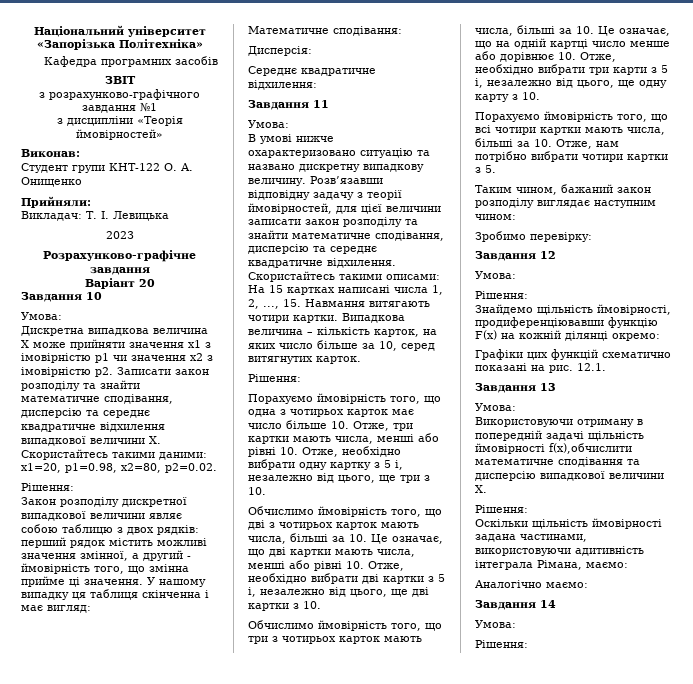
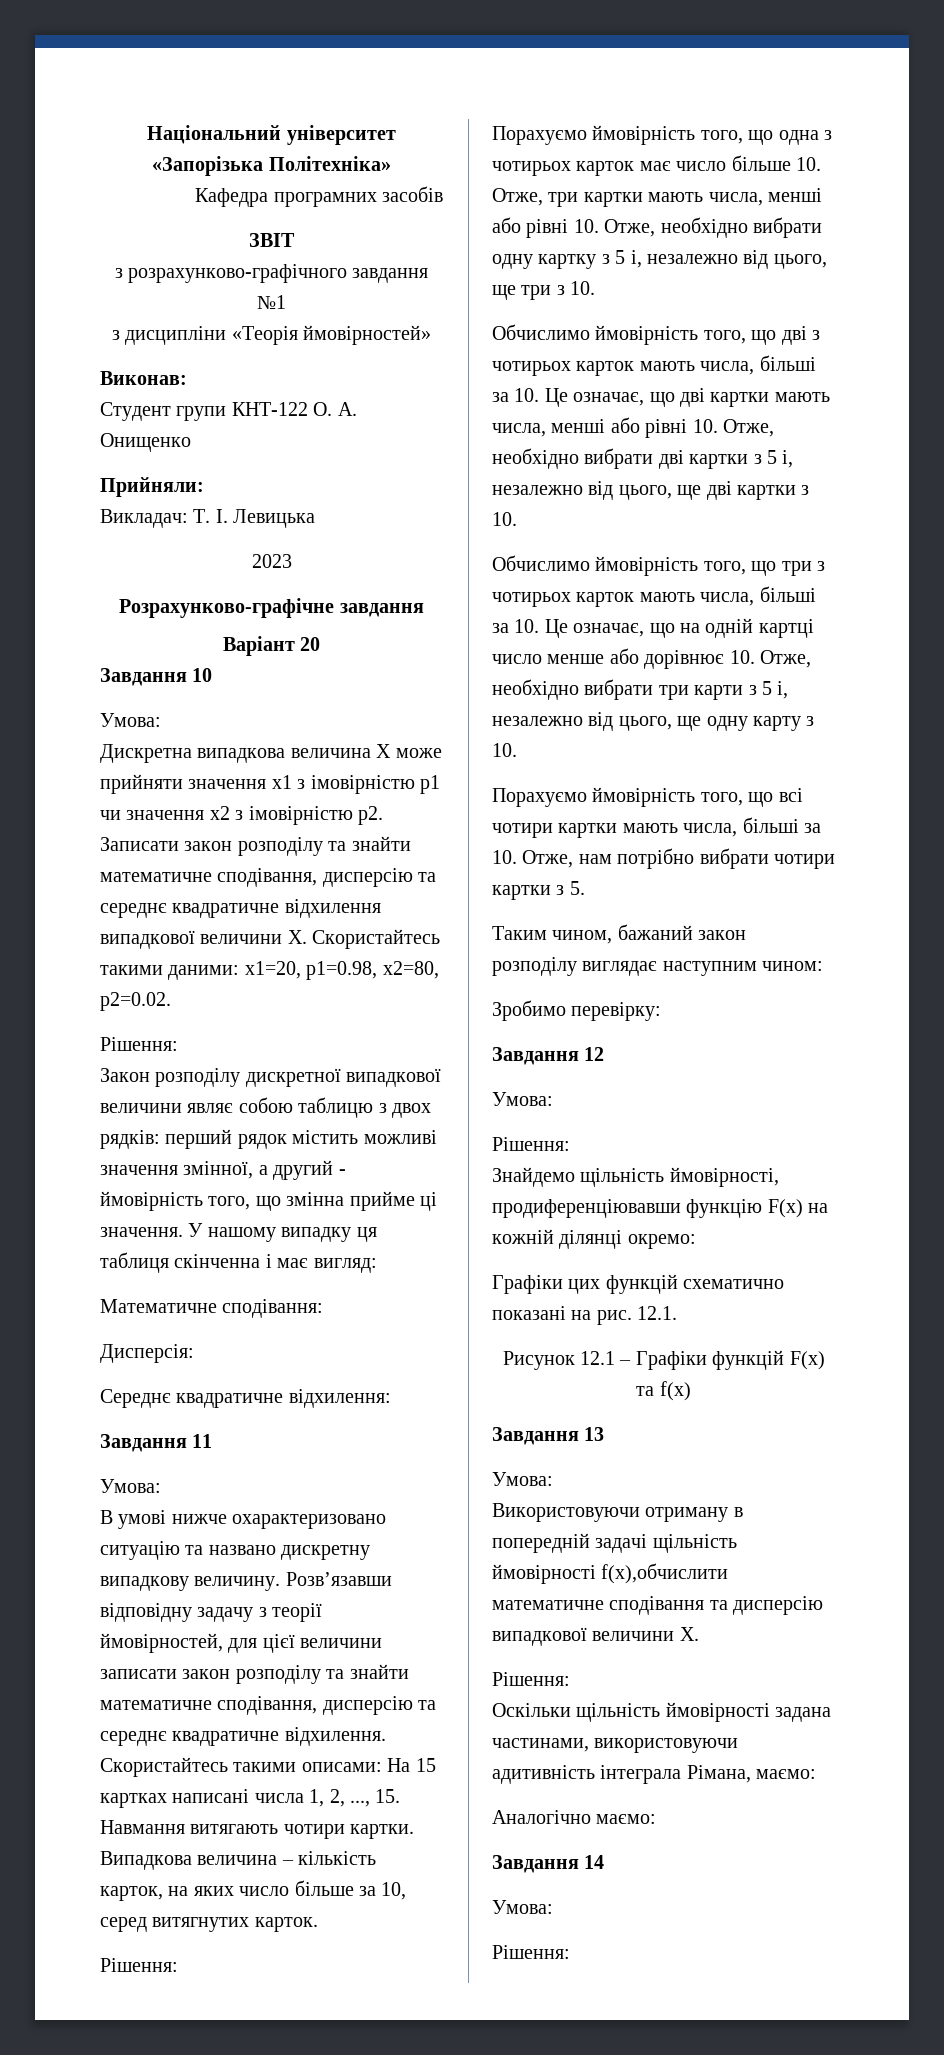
(606, 367) none -> [502,1350,825,1370] [636,1381,691,1401] // Рисунок 12.1 – Графіки функцій F(x) та f(x)

